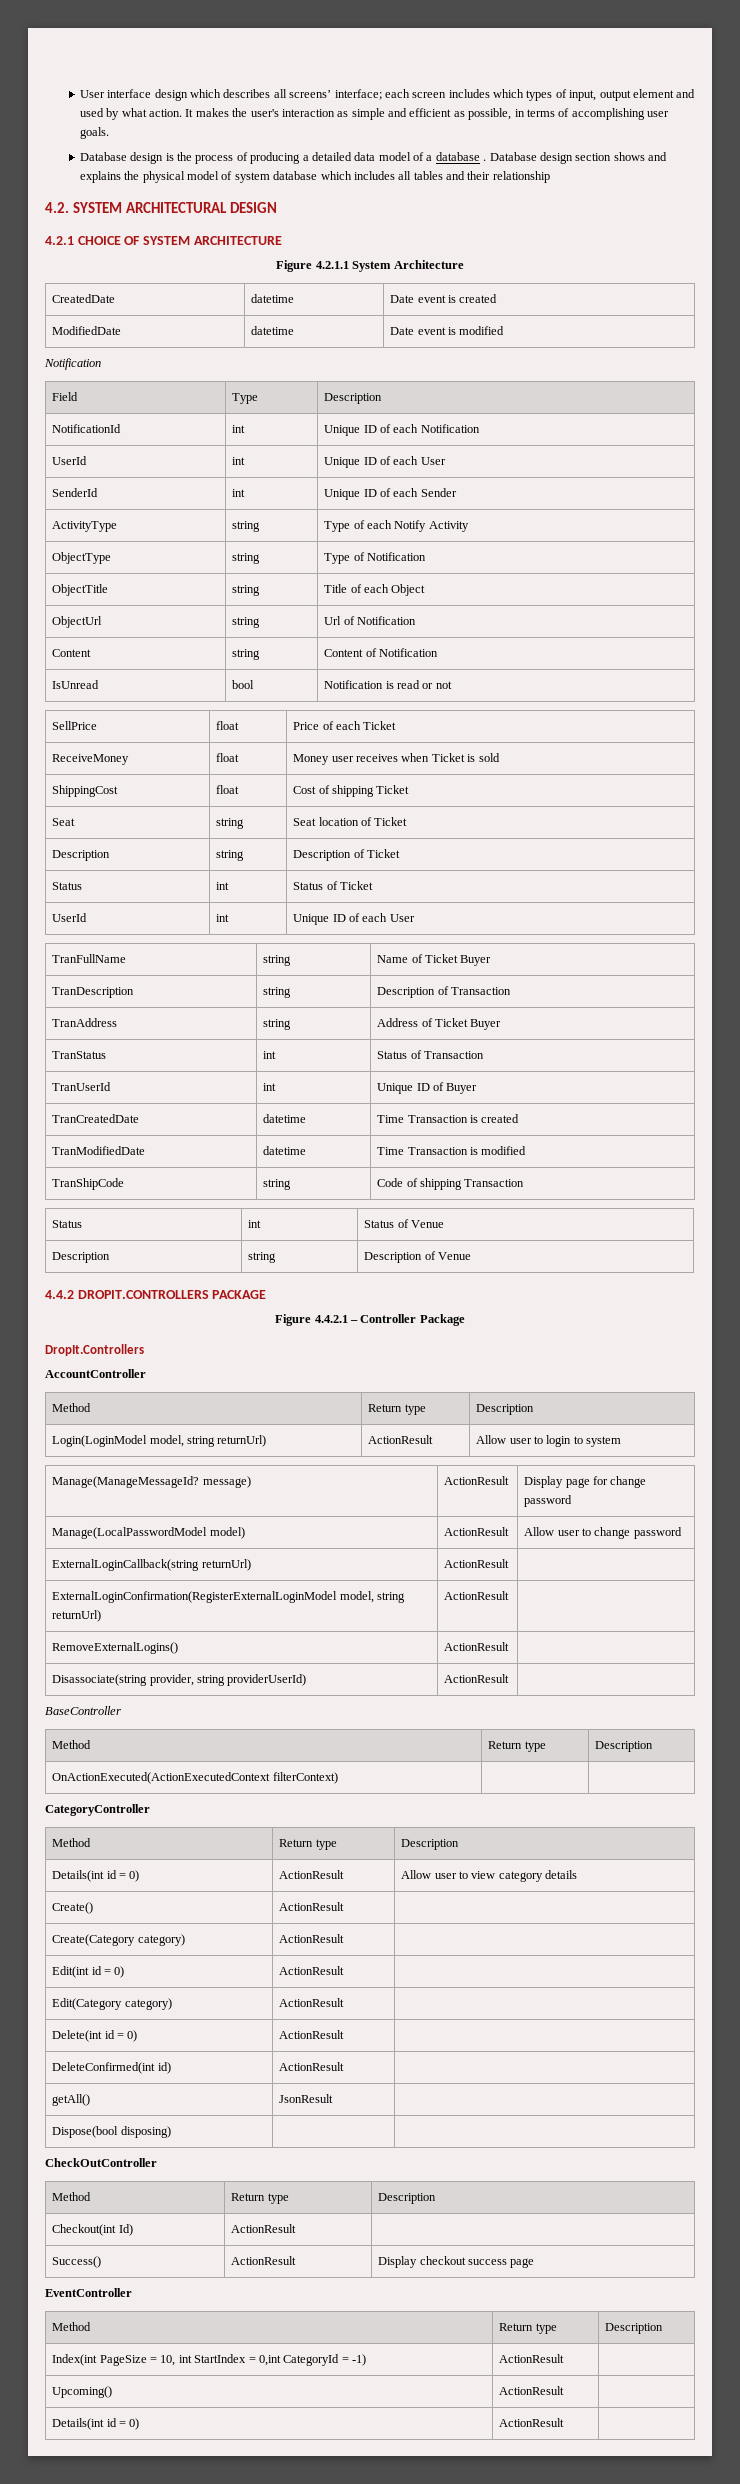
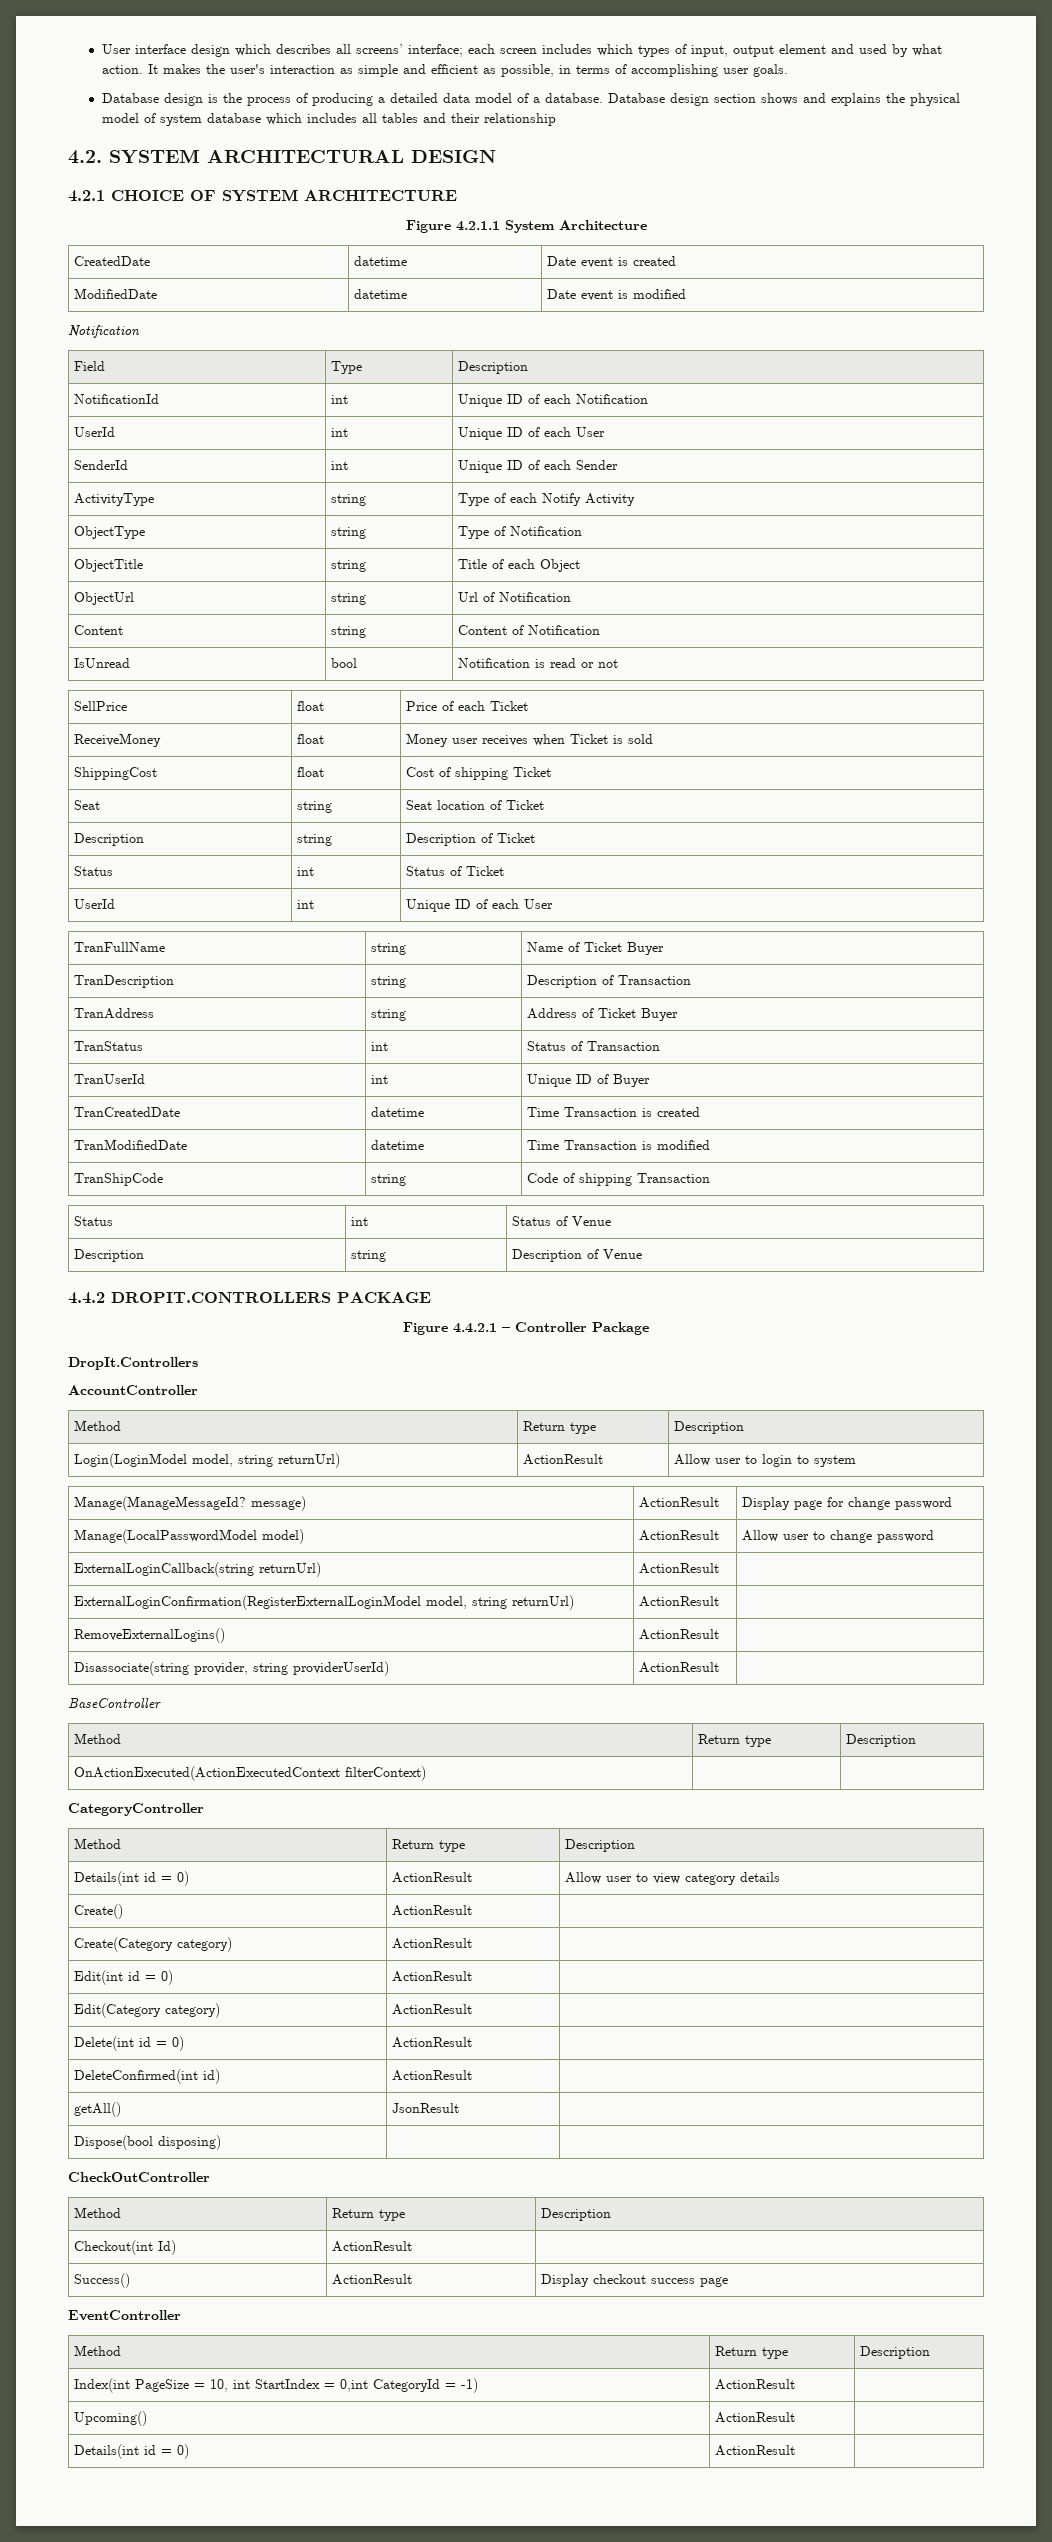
[435,152,487,161] database . -> [544,93,603,103] database.

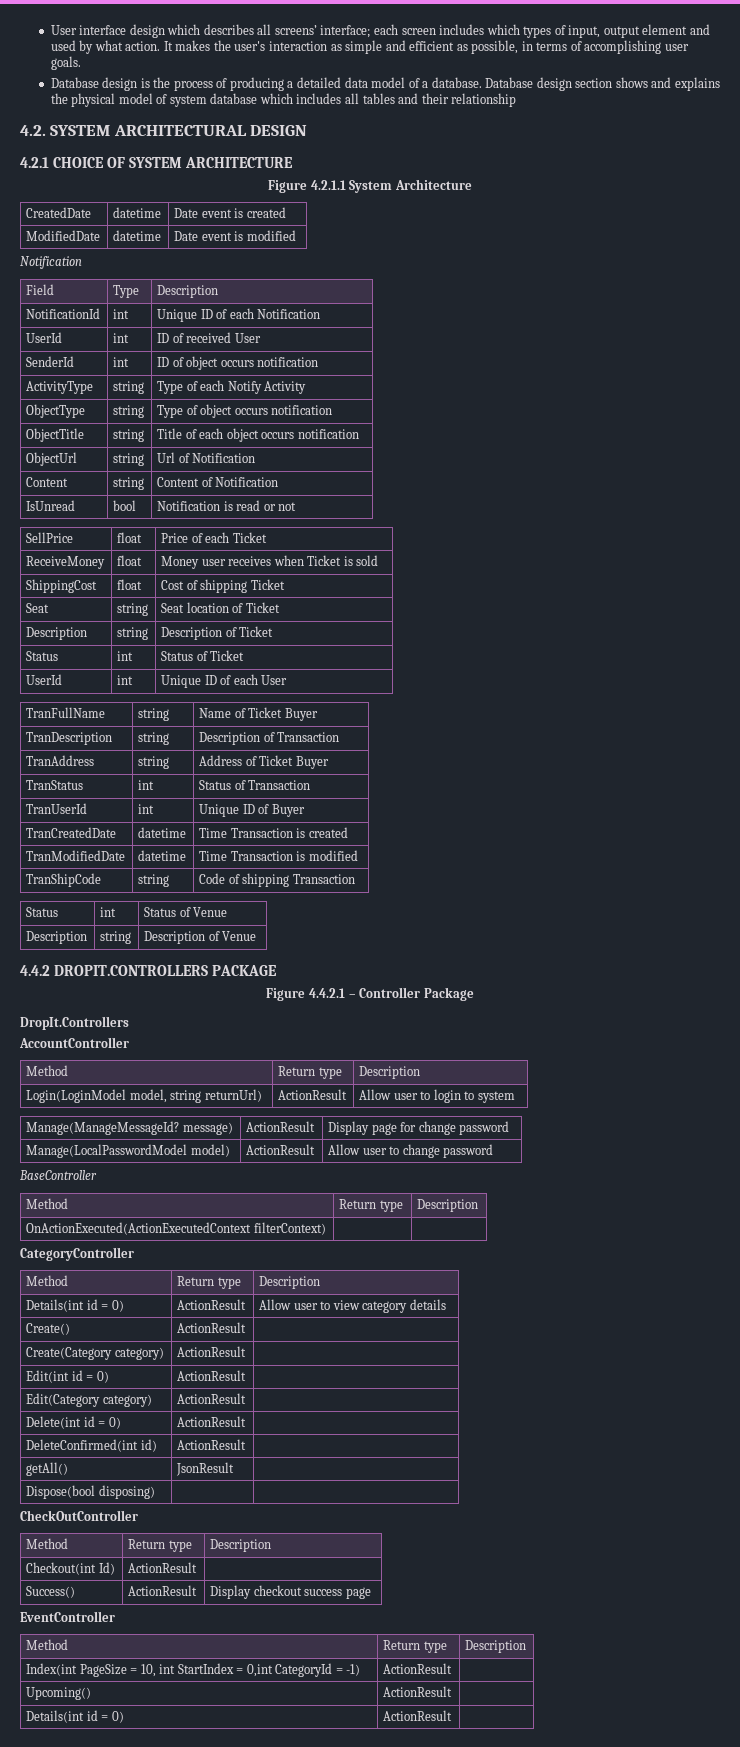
[458,427,572,440] Unique ID of each -> [157,332,232,343] ID of received
[458,460,619,473] Unique ID of each Sender -> [157,356,319,370] ID of object occurs notification
[510,526,583,536] Notification -> [200,404,333,418] object occurs notification
[540,559,581,572] Object -> [226,428,359,442] object occurs notification
[74,1562,322,1577] [639,1563,720,1574] [74,1595,575,1610] [639,1596,720,1607] [74,1628,226,1643] [639,1629,720,1640] [74,1661,390,1676] [639,1662,720,1673] // ExternalLoginCallback(string returnUrl) | ActionResult | // ExternalLoginConfirmation(RegisterExternalLoginModel model, string returnUrl) | ActionResult | // RemoveExternalLogins() | ActionResult | // Disassociate(string provider, string providerUserId) | ActionResult | -> (494, 1151) none

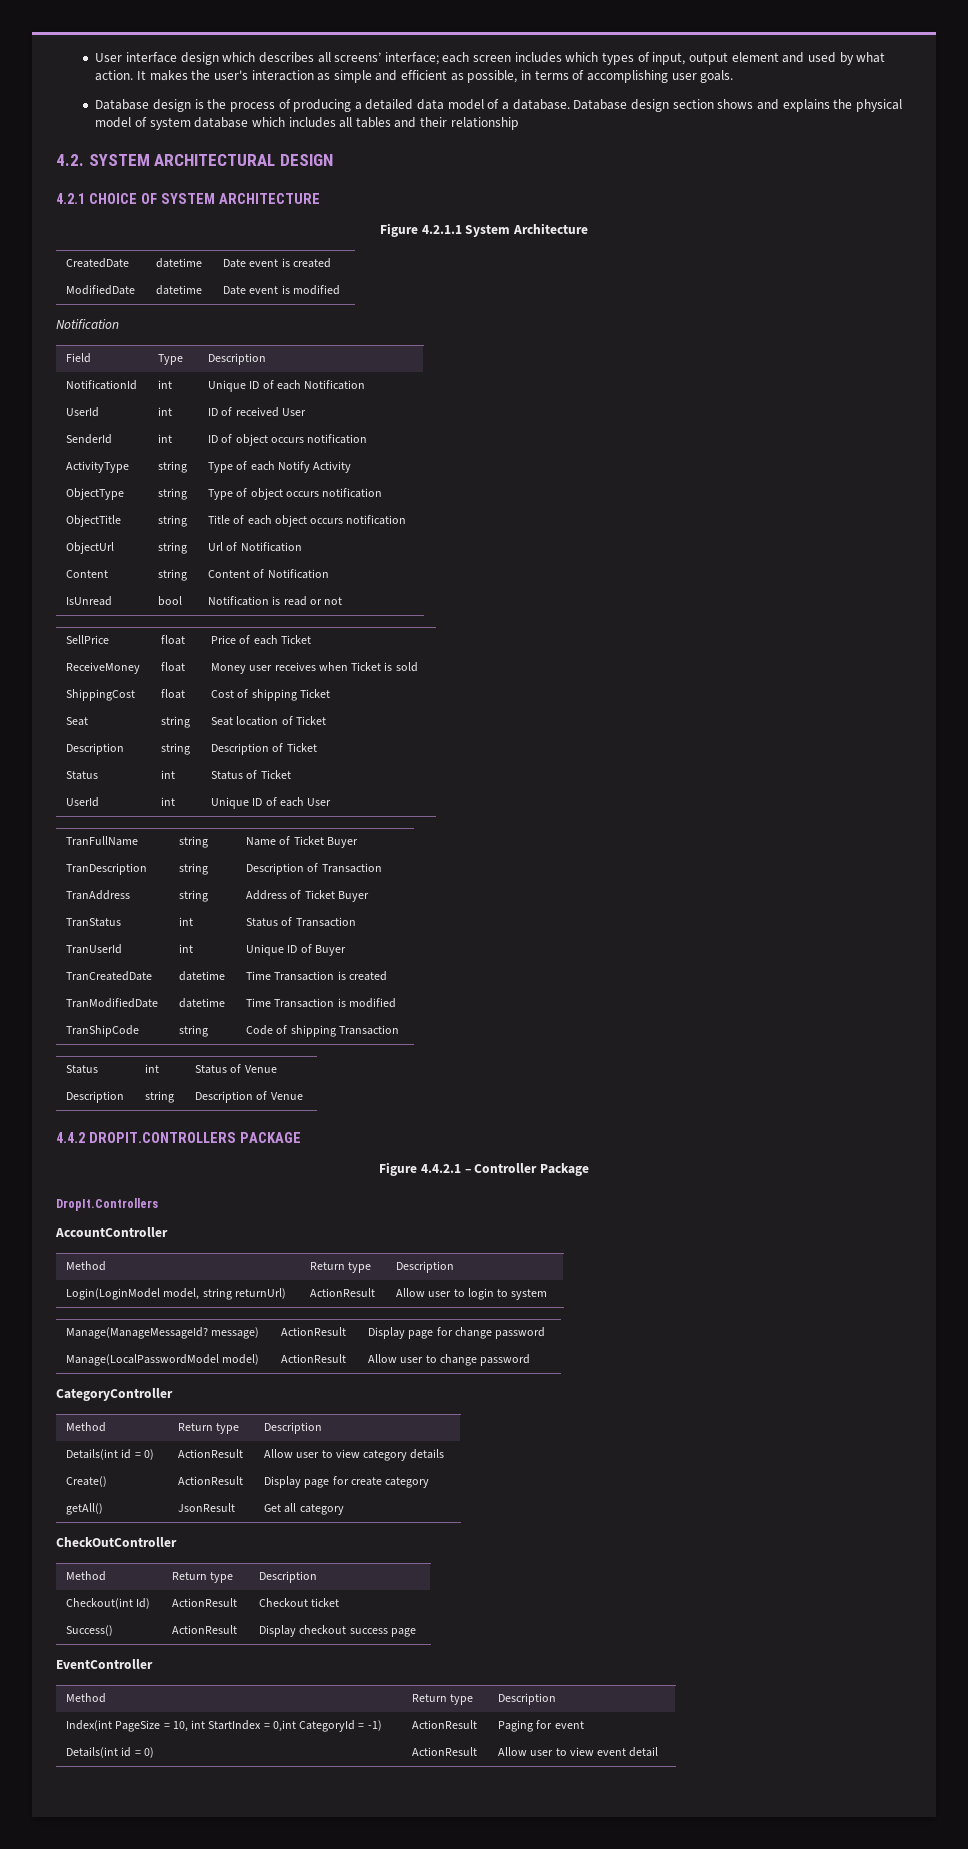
[19,1170,97,1180] [26,1198,69,1209] [339,1199,403,1212] [417,1199,479,1212] [26,1222,326,1235] // BaseController // Method | Return type | Description // OnActionExecuted(ActionExecutedContext filterContext) | | -> (531, 1360) none
[26,1347,164,1360] [177,1346,247,1357] [26,1370,109,1383] [177,1370,247,1381] [26,1393,152,1407] [177,1393,247,1404] [26,1416,121,1429] [177,1416,247,1427] [26,1439,157,1452] [177,1439,247,1450] // Create(Category category) | ActionResult | // Edit(int id = 0) | ActionResult | // Edit(Category category) | ActionResult | // Delete(int id = 0) | ActionResult | // DeleteConfirmed(int id) | ActionResult | -> [264,1476,430,1488] Display page for create category
[26,1485,155,1499] // Dispose(bool disposing) | | -> [264,1503,344,1515] Get all category
(198, 1567) none -> [259,1598,340,1607] Checkout ticket
[26,1687,92,1700] [383,1686,453,1697] [26,1710,124,1723] [383,1710,453,1721] // Upcoming() | ActionResult | // Details(int id = 0) | ActionResult | -> [498,1720,584,1732] [66,1747,154,1758] [412,1747,478,1756] [498,1747,659,1757] Paging for event // Details(int id = 0) | ActionResult | Allow user to view event detail

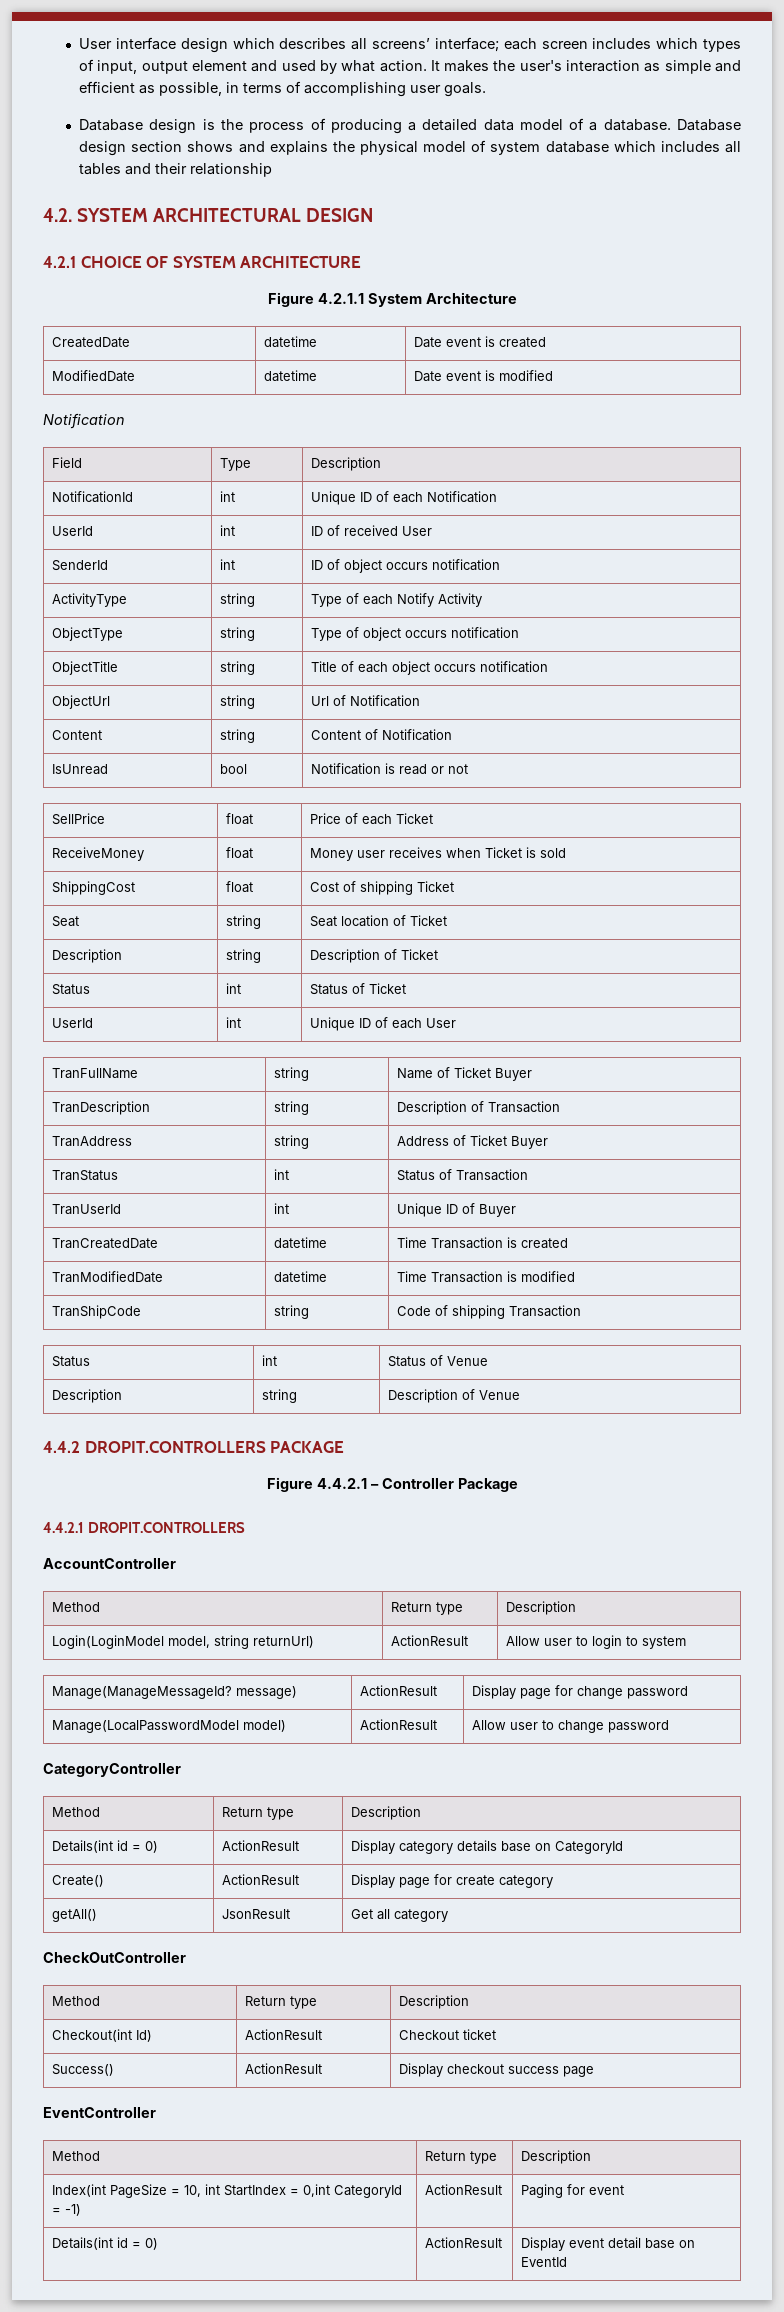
[56,1198,158,1211] DropIt.Controllers -> [43,1522,246,1533] 4.4.2.1 DROPIT.CONTROLLERS
[264,1449,360,1458] Allow user to view -> [350,1840,395,1854] Display
(445, 1454) none -> [500,1841,623,1854] base on CategoryId
[498,1747,659,1757] Allow user to view event detail -> [520,2237,695,2251] [520,2257,567,2267] Display event detail base on EventId

